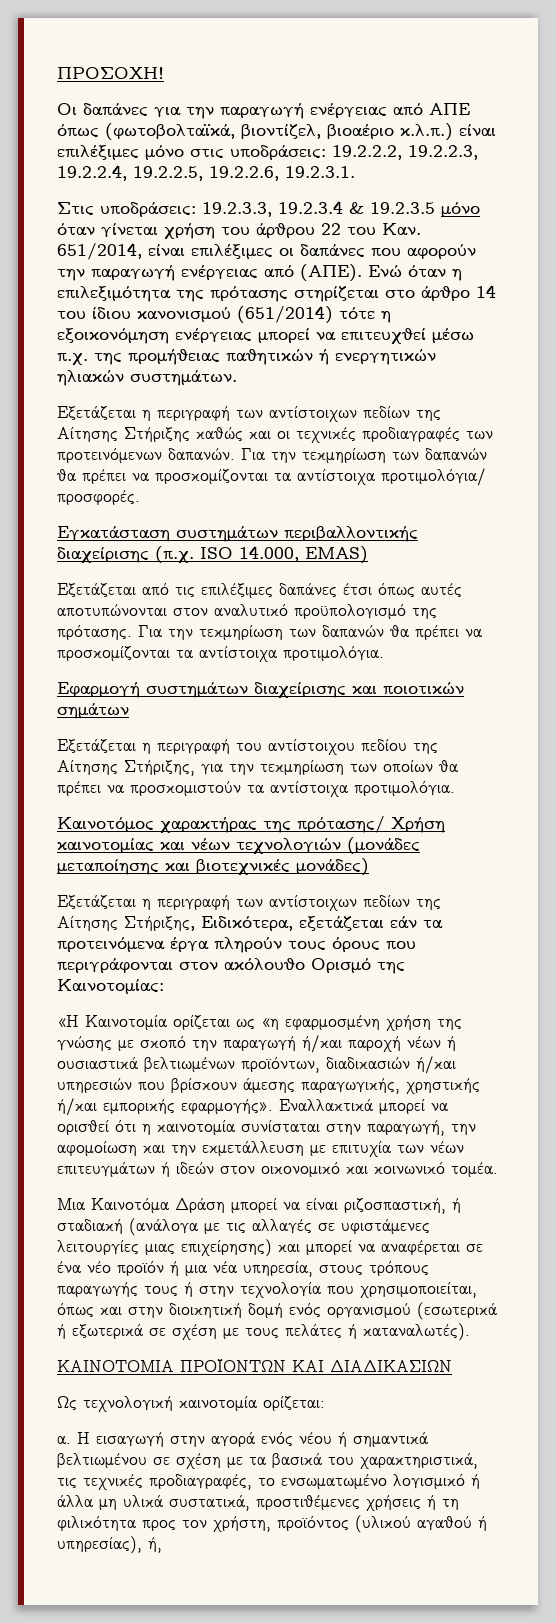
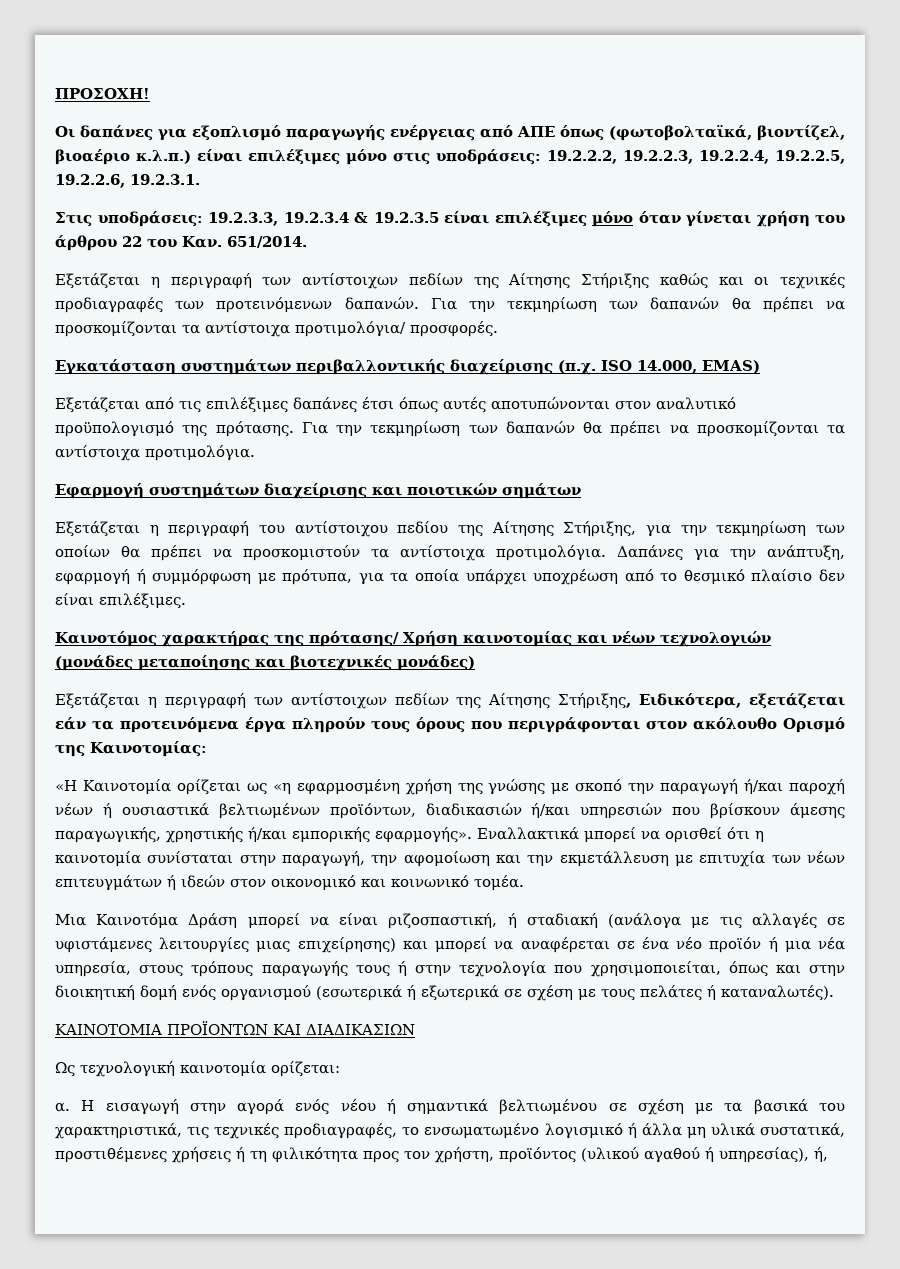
[186,103,304,119] την παραγωγή -> [192,125,385,141] εξοπλισμό παραγωγής
(435, 208) none -> [444,211,587,227] είναι επιλέξιμες
[57,243,476,260] [57,264,462,282] [57,285,496,302] [57,306,391,324] [57,328,474,344] [57,349,436,365] [57,370,237,386] 651/2014, είναι επιλέξιμες οι δαπάνες που αφορούν την παραγωγή ενέργειας από (ΑΠΕ). Ενώ όταν η επιλεξιμότητα της πρότασης στηρίζεται στο άρθρο 14 του ίδιου κανονισμού (651/2014) τότε η εξοικονόμηση ενέργειας μπορεί να επιτευχθεί μέσω π.χ. της προμήθειας παθητικών ή ενεργητικών ηλιακών συστημάτων. -> [227,236,307,248] 651/2014.
(455, 788) none -> [617,545,845,561] [55,569,845,585] [55,593,186,609] Δαπάνες για την ανάπτυξη, εφαρμογή ή συμμόρφωση με πρότυπα, για τα οποία υπάρχει υποχρέωση από το θεσμικό πλαίσιο δεν είναι επιλέξιμες.

